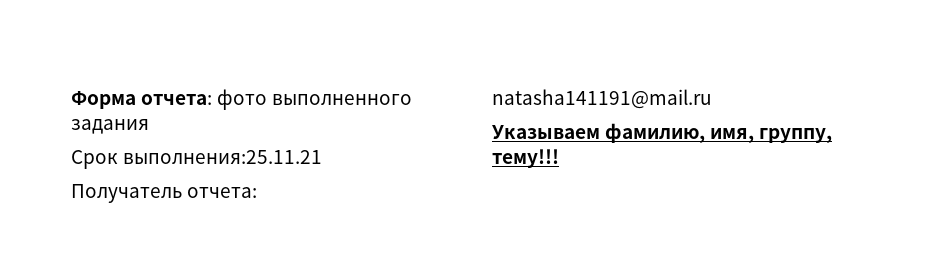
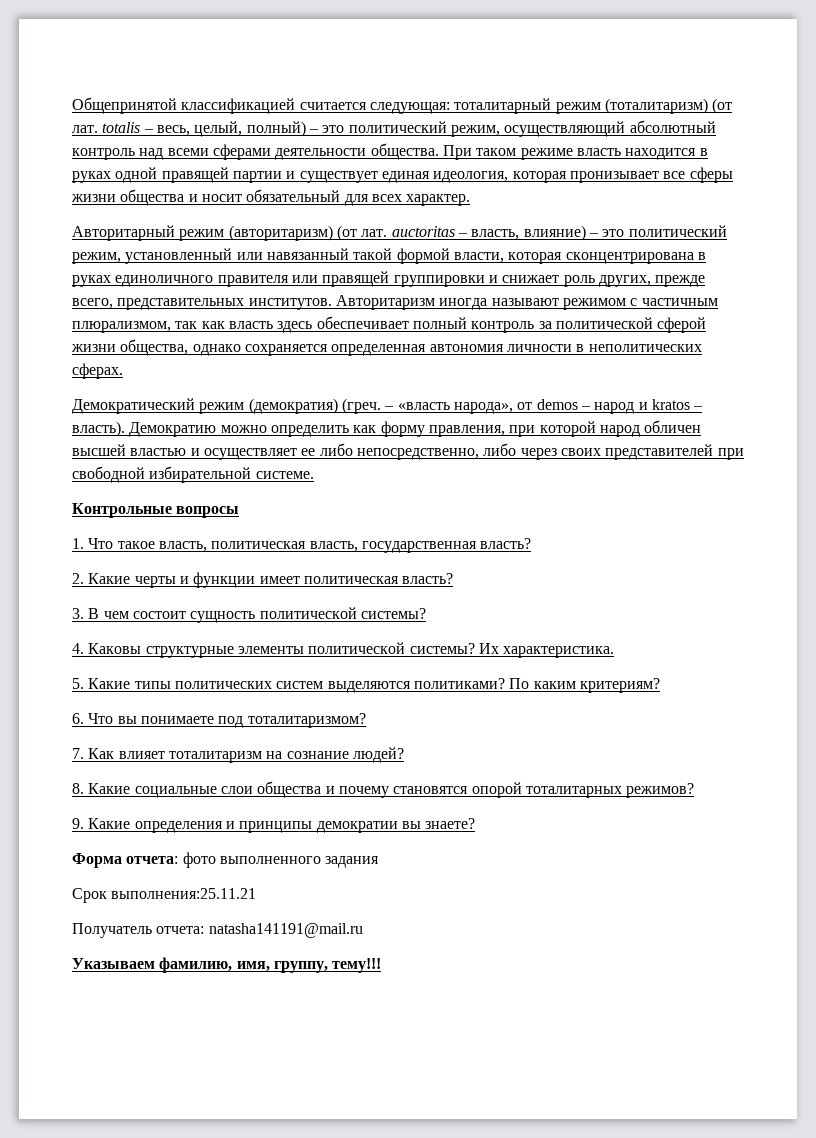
(71, 100) none -> [72,97,733,114] [72,120,716,137] [72,143,708,160] [72,167,733,183] [71,189,471,206] [72,225,727,241] [72,248,706,264] [72,271,706,287] [72,295,718,310] [72,316,707,333] [71,339,702,356] [72,363,123,379] [72,398,704,414] [72,420,702,437] [72,443,744,460] [72,466,314,483] [72,503,240,518] [72,538,532,553] [72,572,454,588] [72,607,426,623] [72,642,615,658] [72,678,660,693] [72,713,366,728] [72,747,404,763] [72,781,695,798] [72,818,476,833] Общепринятой классификацией считается следующая: тоталитарный режим (тоталитаризм) (от лат. totalis – весь, целый, полный) – это политический режим, осуществляющий абсолютный контроль над всеми сферами деятельности общества. При таком режиме власть находится в руках одной правящей партии и существует единая идеология, которая пронизывает все сферы жизни общества и носит обязательный для всех характер. // Авторитарный режим (авторитаризм) (от лат. auсtоritas – власть, влияние) – это политический режим, установленный или навязанный такой формой власти, которая сконцентрирована в руках единоличного правителя или правящей группировки и снижает роль других, прежде всего, представительных институтов. Авторитаризм иногда называют режимом с частичным плюрализмом, так как власть здесь обеспечивает полный контроль за политической сферой жизни общества, однако сохраняется определенная автономия личности в неполитических сферах. // Демократический режим (демократия) (греч. – «власть народа», от demos – народ и kratos – власть). Демократию можно определить как форму правления, при которой народ обличен высшей властью и осуществляет ее либо непосредственно, либо через своих представителей при свободной избирательной системе. // Контрольные вопросы // 1. Что такое власть, политическая власть, государственная власть? // 2. Какие черты и функции имеет политическая власть? // 3. В чем состоит сущность политической системы? // 4. Каковы структурные элементы политической системы? Их характеристика. // 5. Какие типы политических систем выделяются политиками? По каким критериям? // 6. Что вы понимаете под тоталитаризмом? // 7. Как влияет тоталитаризм на сознание людей? // 8. Какие социальные слои общества и почему становятся опорой тоталитарных режимов? // 9. Какие определения и принципы демократии вы знаете? //

